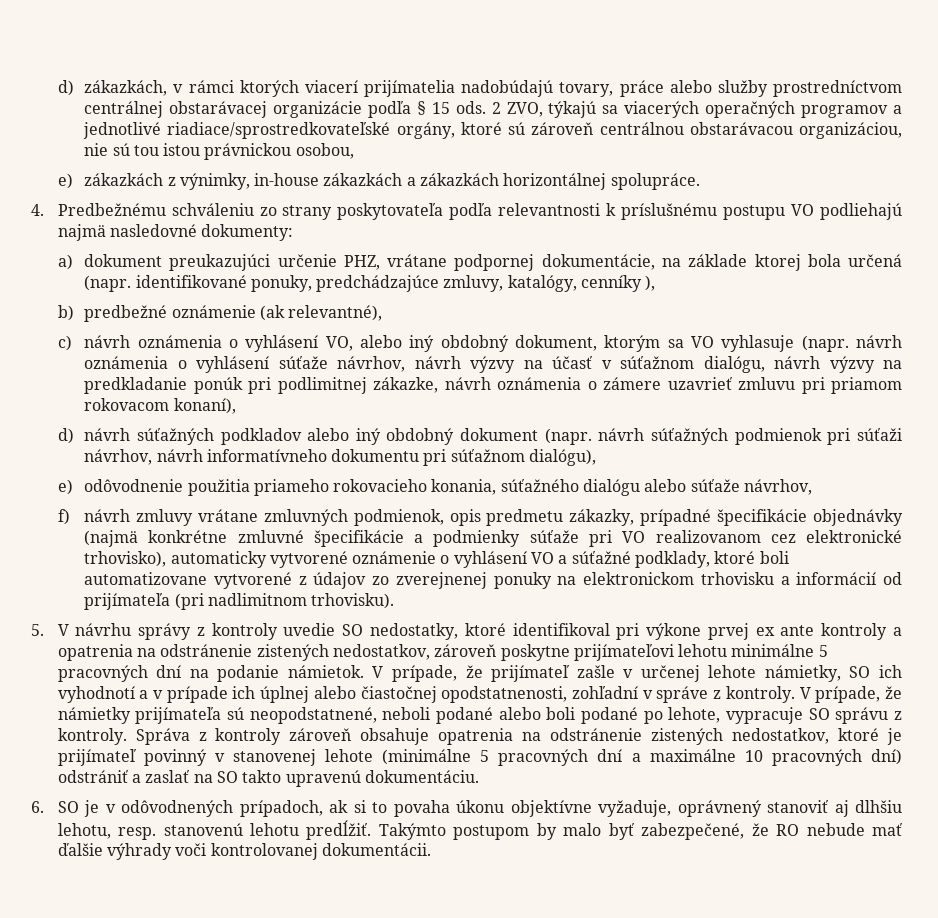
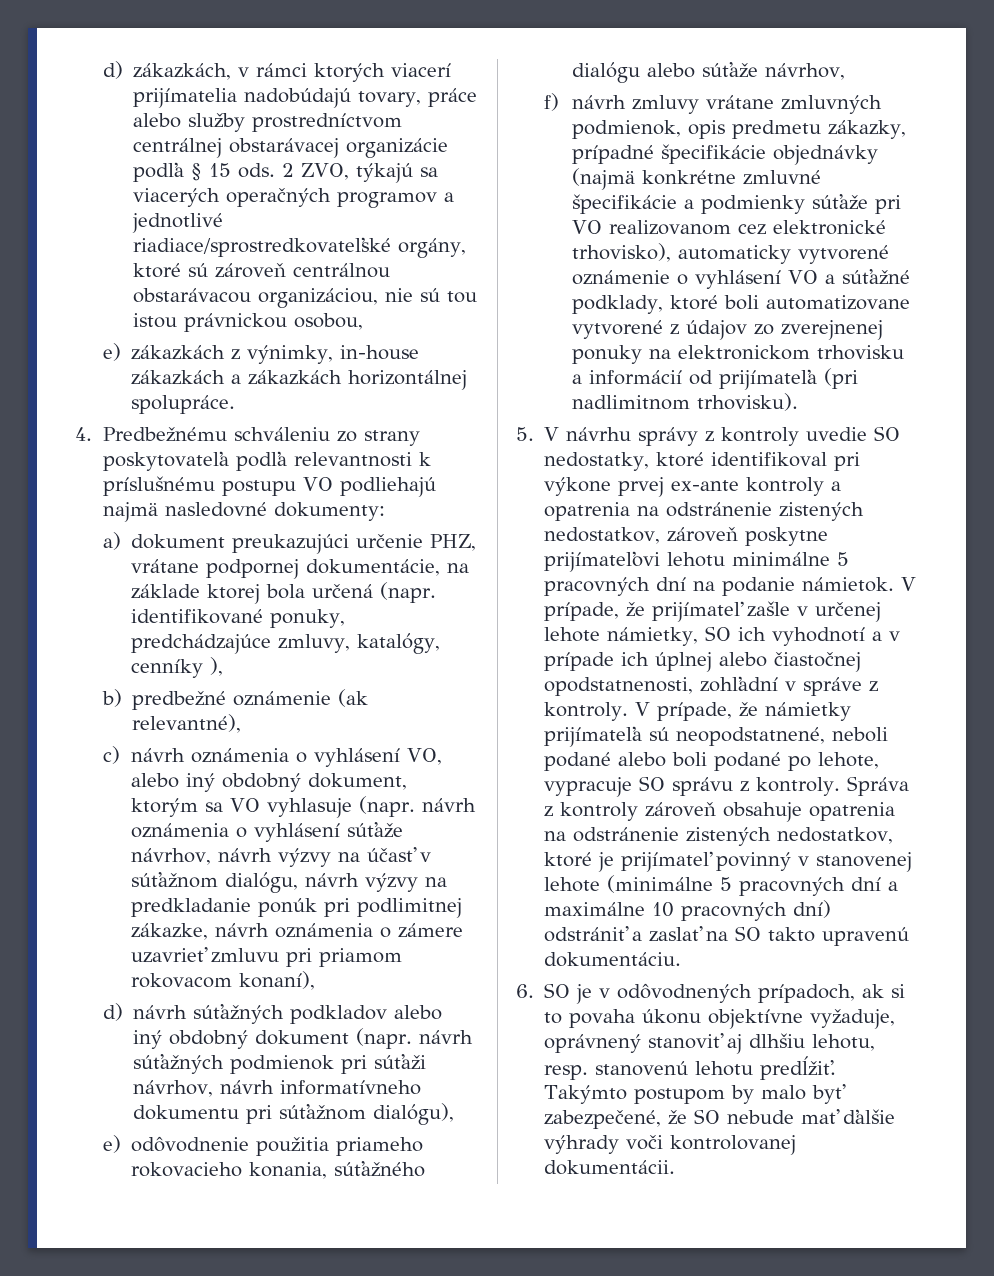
[755,625,815,636] ex ante -> [671,480,740,491] ex-ante
[776,824,800,836] RO -> [694,1109,721,1124] SO

